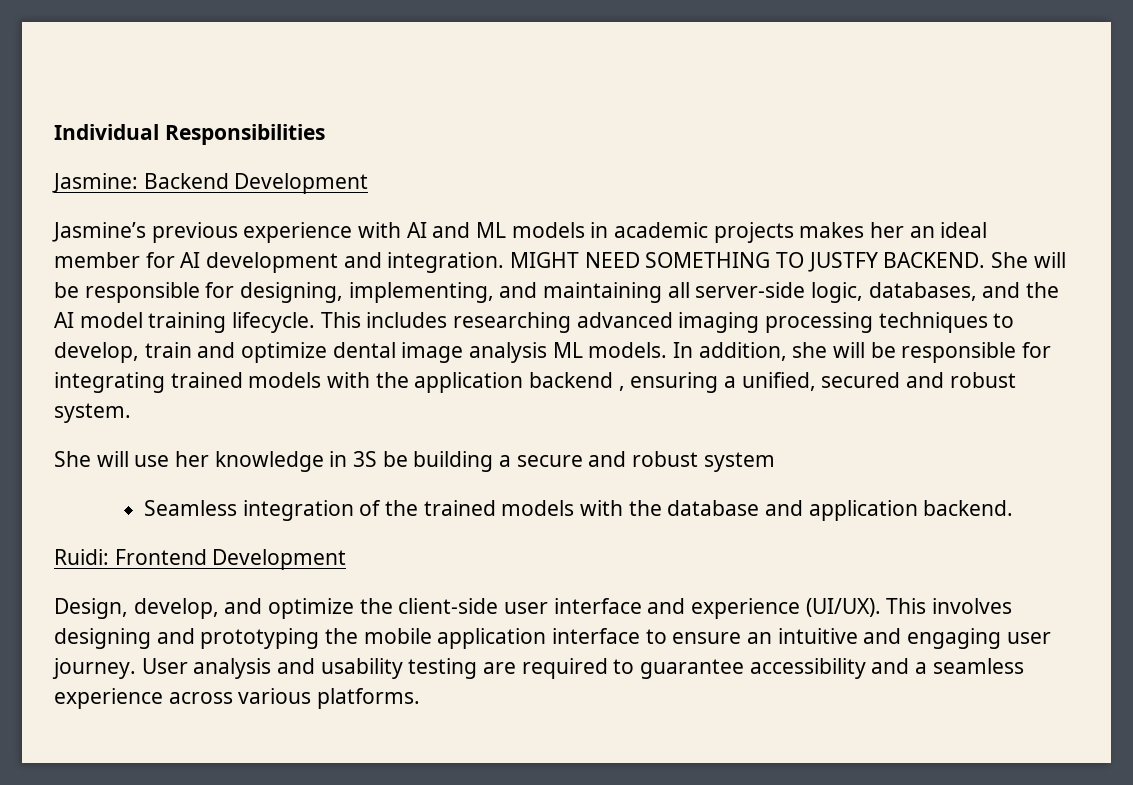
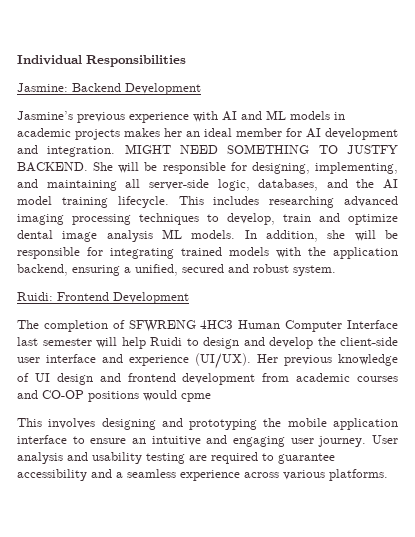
[529,372,625,391] backend , -> [17,264,68,276] backend,
[54,451,775,472] [144,500,1014,521] [54,549,347,570] [54,598,355,619] She will use her knowledge in 3S be building a secure and robust system // Seamless integration of the trained models with the database and application backend. // Ruidi: Frontend Development // Design, develop, and optimize -> [17,292,189,304] [17,320,398,332] [17,337,313,349] Ruidi: Frontend Development // The completion of SFWRENG 4HC3 Human Computer Interface last semester will help Ruidi to design and develop
(881, 607) none -> [257,354,398,366] [17,373,398,385] [17,390,211,402] Her previous knowledge of UI design and frontend development from academic courses and CO-OP positions would cpme //

